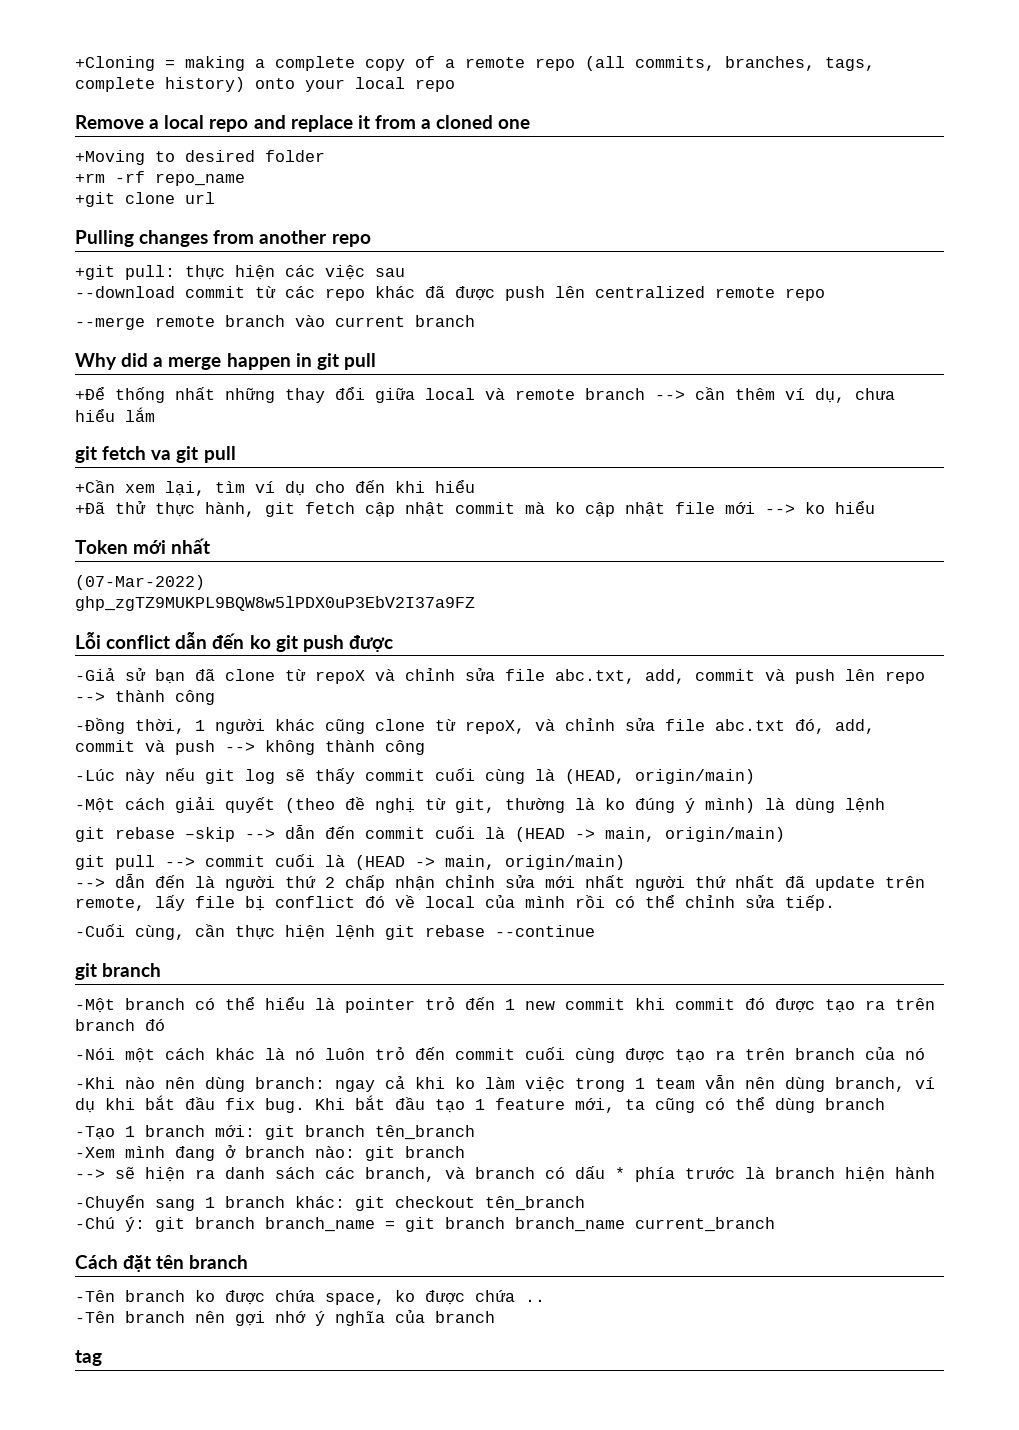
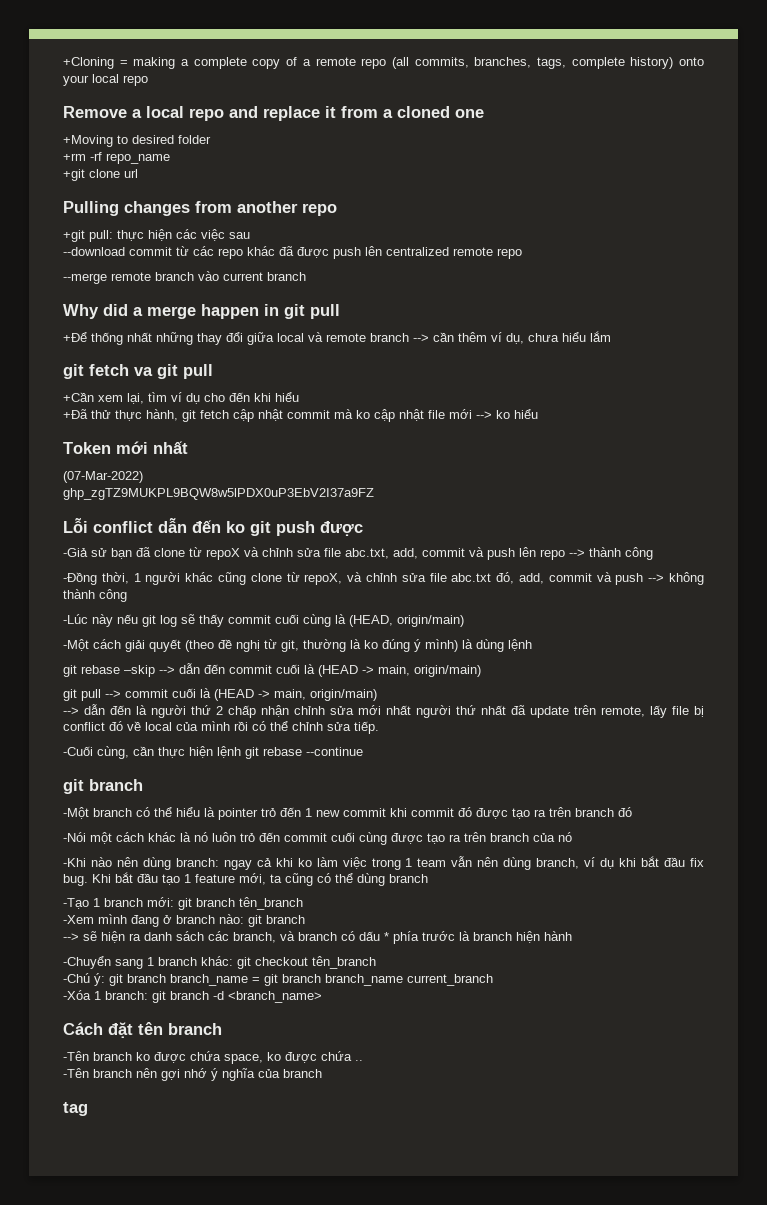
(775, 1224) none -> [63,990,322,1003] // -Xóa 1 branch: git branch -d <branch_name>

